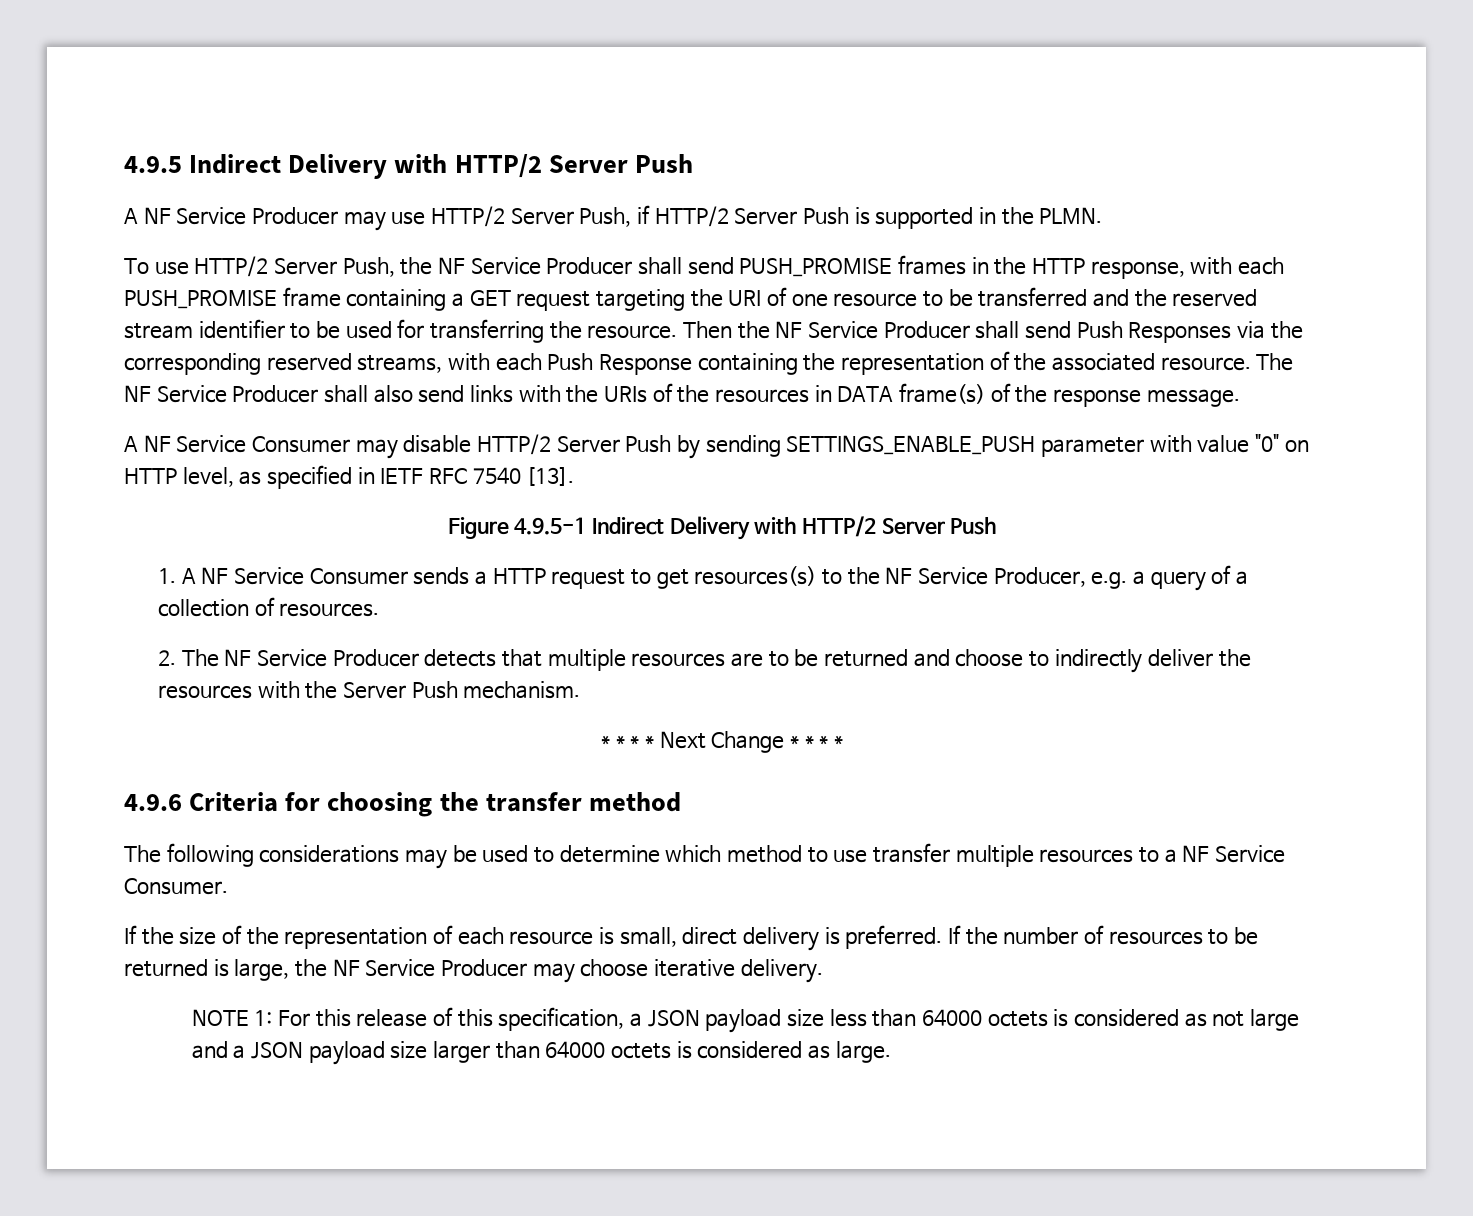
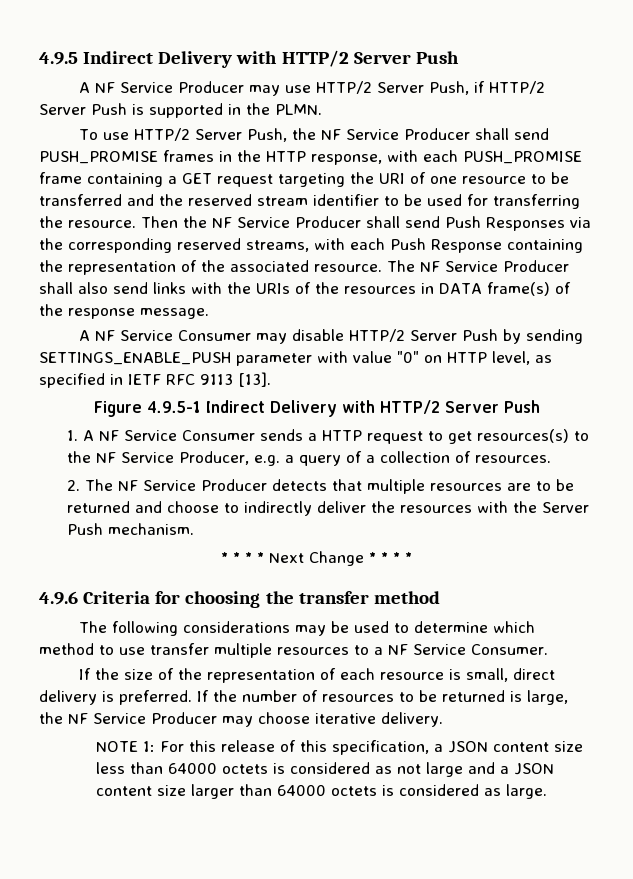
[472,467,521,484] 7540 -> [200,374,233,385] 9113
[705,1009,782,1033] payload -> [492,742,549,752] content
[308,1041,385,1065] payload -> [95,786,152,796] content

